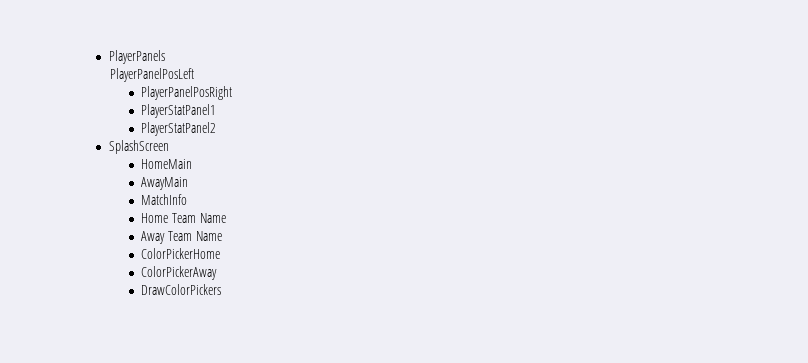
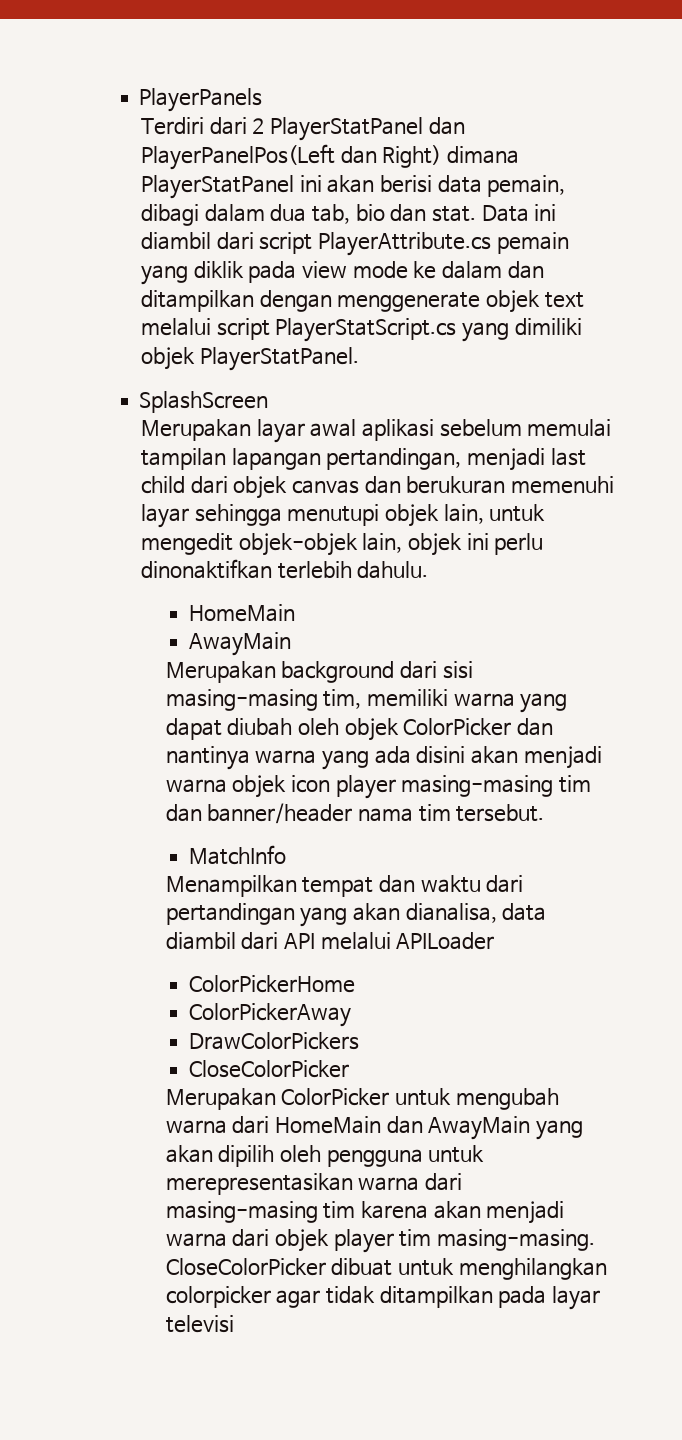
[109,68,194,82] [141,86,233,100] [141,104,217,118] [141,122,217,136] [108,140,169,154] [141,159,193,169] [141,177,189,190] [141,194,188,205] [141,213,227,223] [141,231,223,244] [141,248,221,259] [141,266,218,280] [141,284,222,295] PlayerPanelPosLeft // PlayerPanelPosRight // PlayerStatPanel1 // PlayerStatPanel2 // SplashScreen // HomeMain // AwayMain // MatchInfo // Home Team Name // Away Team Name // ColorPickerHome // ColorPickerAway // DrawColorPickers -> [141,117,465,141] [141,144,520,170] [141,175,566,199] [141,204,557,226] [141,232,569,256] [141,261,544,285] [141,290,584,313] [141,318,582,342] [141,347,359,371] [139,391,269,413] [141,419,612,443] [141,448,586,471] [141,476,615,499] [141,504,546,528] [141,533,544,556] [141,559,429,579] [188,604,295,622] [188,632,291,656] [165,661,473,683] [165,689,568,713] [165,718,554,741] [165,746,602,770] [165,775,592,799] [165,803,545,824] [188,845,286,865] [165,875,524,897] [165,903,547,927] [165,932,495,950] [188,975,355,993] [188,1003,351,1027] [188,1032,359,1050] [188,1060,349,1078] [165,1088,559,1110] [165,1116,584,1140] [165,1145,485,1167] [165,1173,463,1195] [165,1201,565,1224] [165,1229,596,1253] [165,1258,607,1280] [165,1286,601,1310] [165,1315,234,1333] Terdiri dari 2 PlayerStatPanel dan PlayerPanelPos(Left dan Right) dimana PlayerStatPanel ini akan berisi data pemain, dibagi dalam dua tab, bio dan stat. Data ini diambil dari script PlayerAttribute.cs pemain yang diklik pada view mode ke dalam dan ditampilkan dengan menggenerate objek text melalui script PlayerStatScript.cs yang dimiliki objek PlayerStatPanel. // SplashScreen // Merupakan layar awal aplikasi sebelum memulai tampilan lapangan pertandingan, menjadi last child dari objek canvas dan berukuran memenuhi layar sehingga menutupi objek lain, untuk mengedit objek-objek lain, objek ini perlu dinonaktifkan terlebih dahulu. // HomeMain // AwayMain // Merupakan background dari sisi masing-masing tim, memiliki warna yang dapat diubah oleh objek ColorPicker dan nantinya warna yang ada disini akan menjadi warna objek icon player masing-masing tim dan banner/header nama tim tersebut. // MatchInfo // Menampilkan tempat dan waktu dari pertandingan yang akan dianalisa, data diambil dari API melalui APILoader // ColorPickerHome // ColorPickerAway // DrawColorPickers // CloseColorPicker // Merupakan ColorPicker untuk mengubah warna dari HomeMain dan AwayMain yang akan dipilih oleh pengguna untuk merepresentasikan warna dari masing-masing tim karena akan menjadi warna dari objek player tim masing-masing. CloseColorPicker dibuat untuk menghilangkan colorpicker agar tidak ditampilkan pada layar televisi

